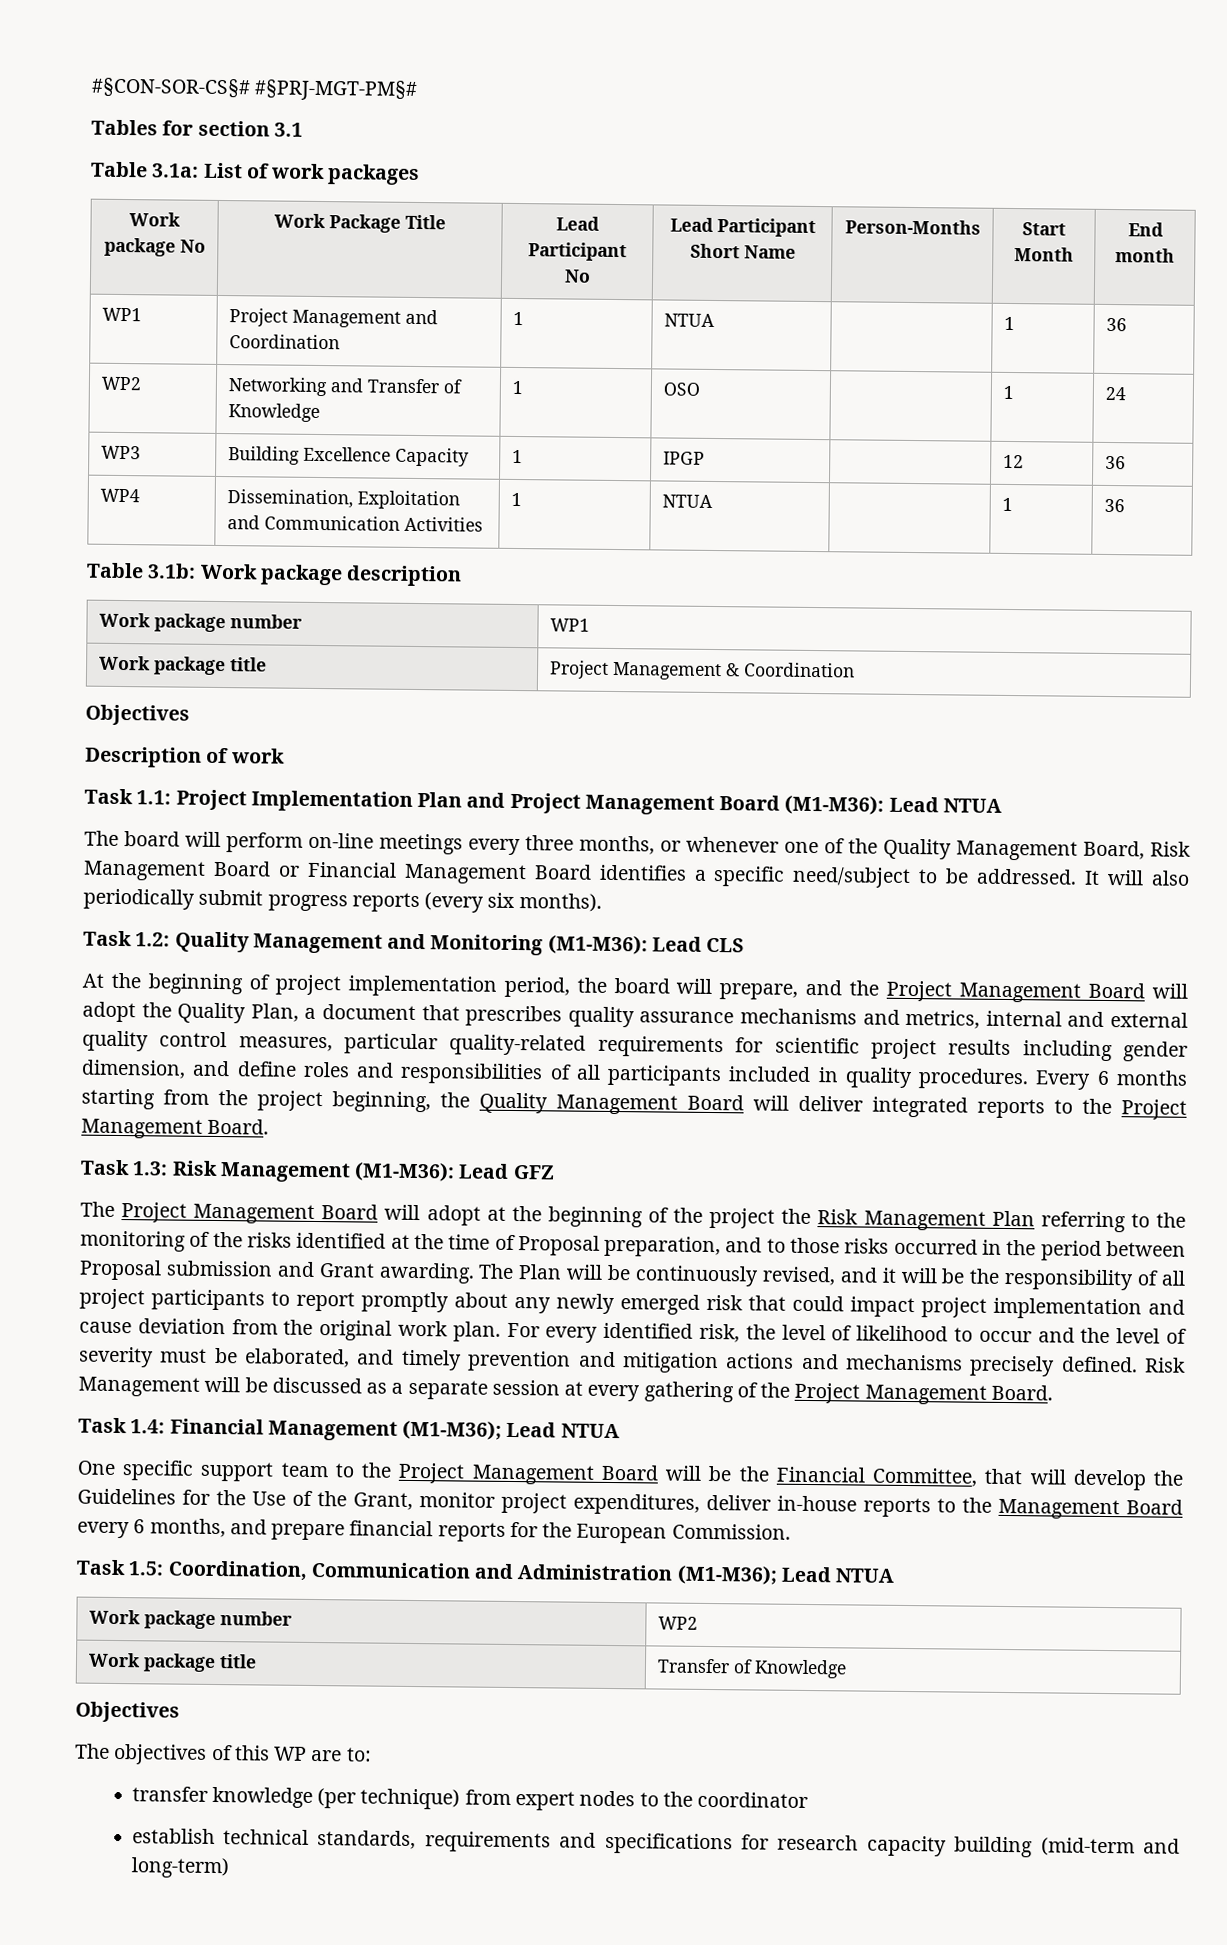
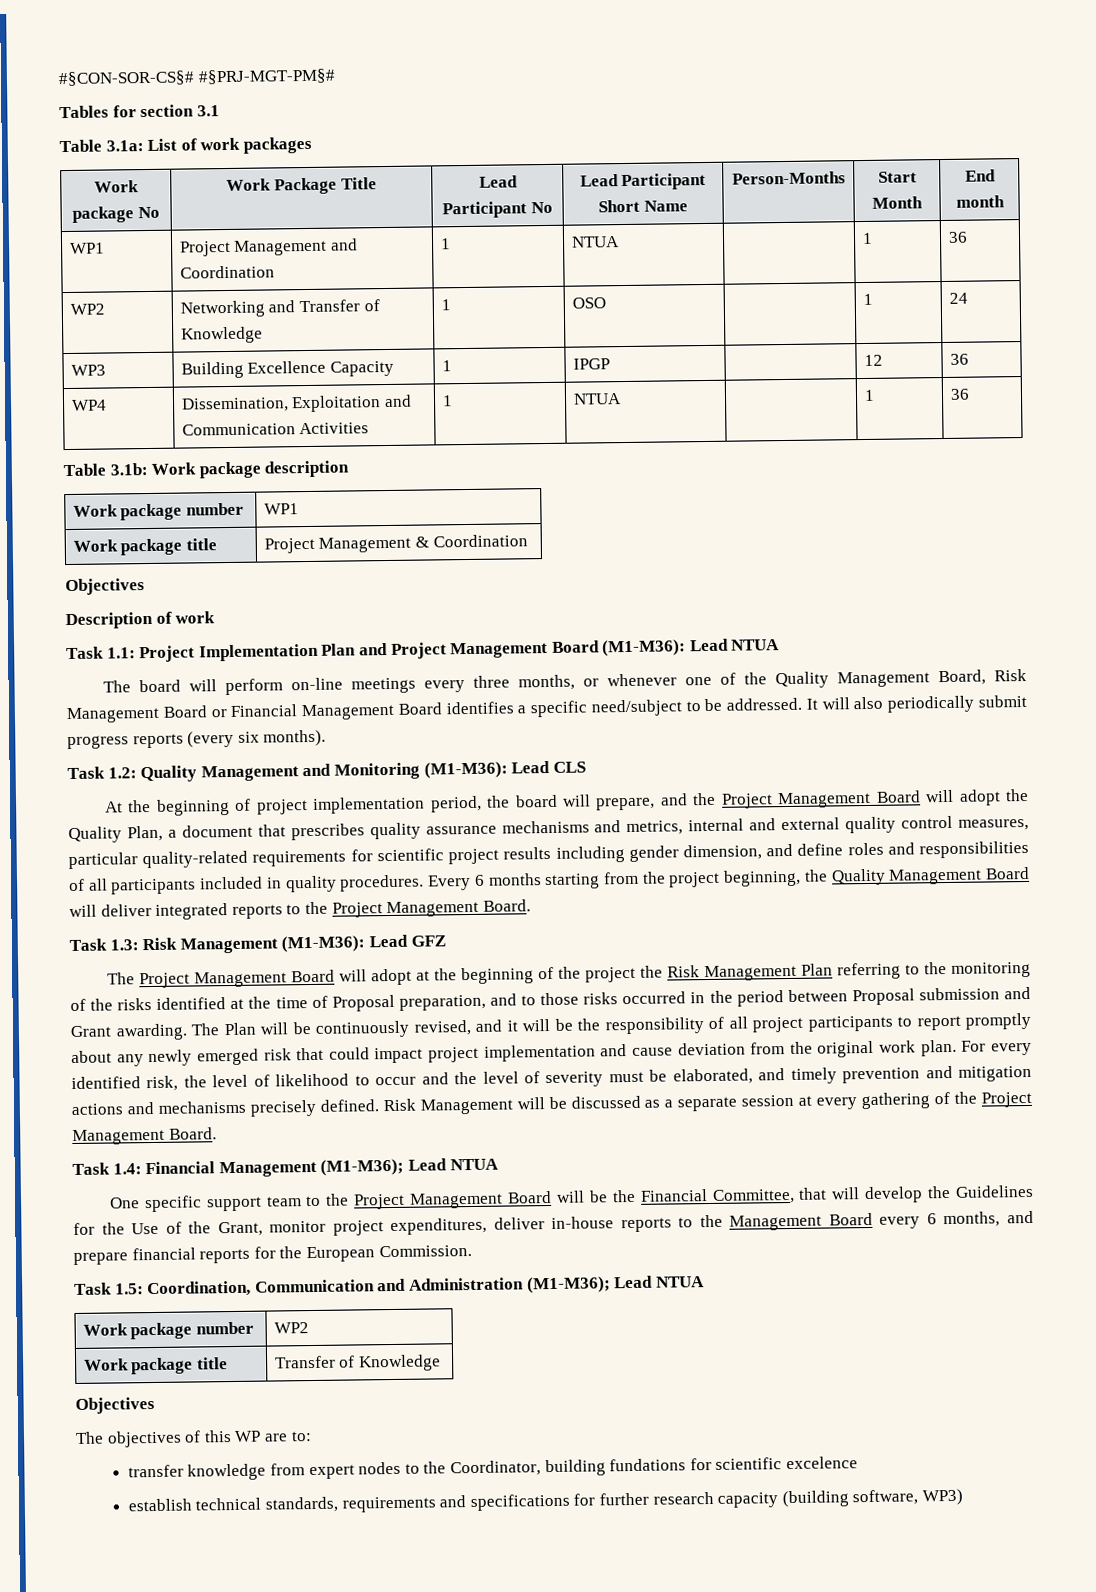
[317,1788,461,1810] (per technique) -> (267, 1472) none
[697,1791,809,1809] coordinator -> [450,1456,858,1477] Coordinator, building fundations for scientific excelence
(770, 1842) none -> [599,1492,650,1506] further
[954,1836,1180,1858] [130,1857,230,1879] building (mid-term and long-term) -> [781,1488,963,1508] (building software, WP3)

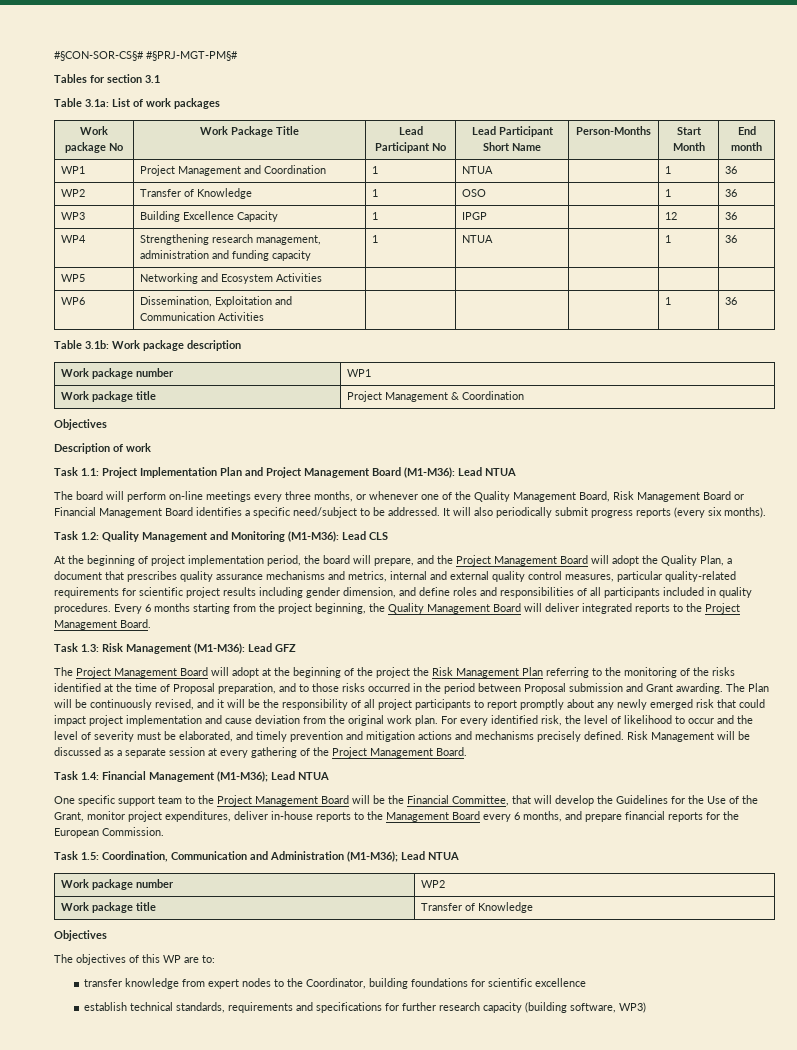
[179,300,296,318] Networking and -> (85, 193) none
[948,292,968,304] 24 -> [724,189,737,197] 36
(107, 405) none -> [139,234,321,245] [139,250,311,261] [371,235,378,243] [461,235,493,243] [664,235,671,243] [724,235,737,243] [60,274,85,282] [139,273,322,284] [60,297,85,305] | Strengthening research management, administration and funding capacity | 1 | NTUA | | 1 | 36 // WP5 | Networking and Ecosystem Activities | | | | | // WP6
[441,395,453,407] [572,393,622,405] 1 | NTUA -> (264, 316) |
[609,1456,858,1472] fundations for scientific excelence -> [411,978,587,987] foundations for scientific excellence

